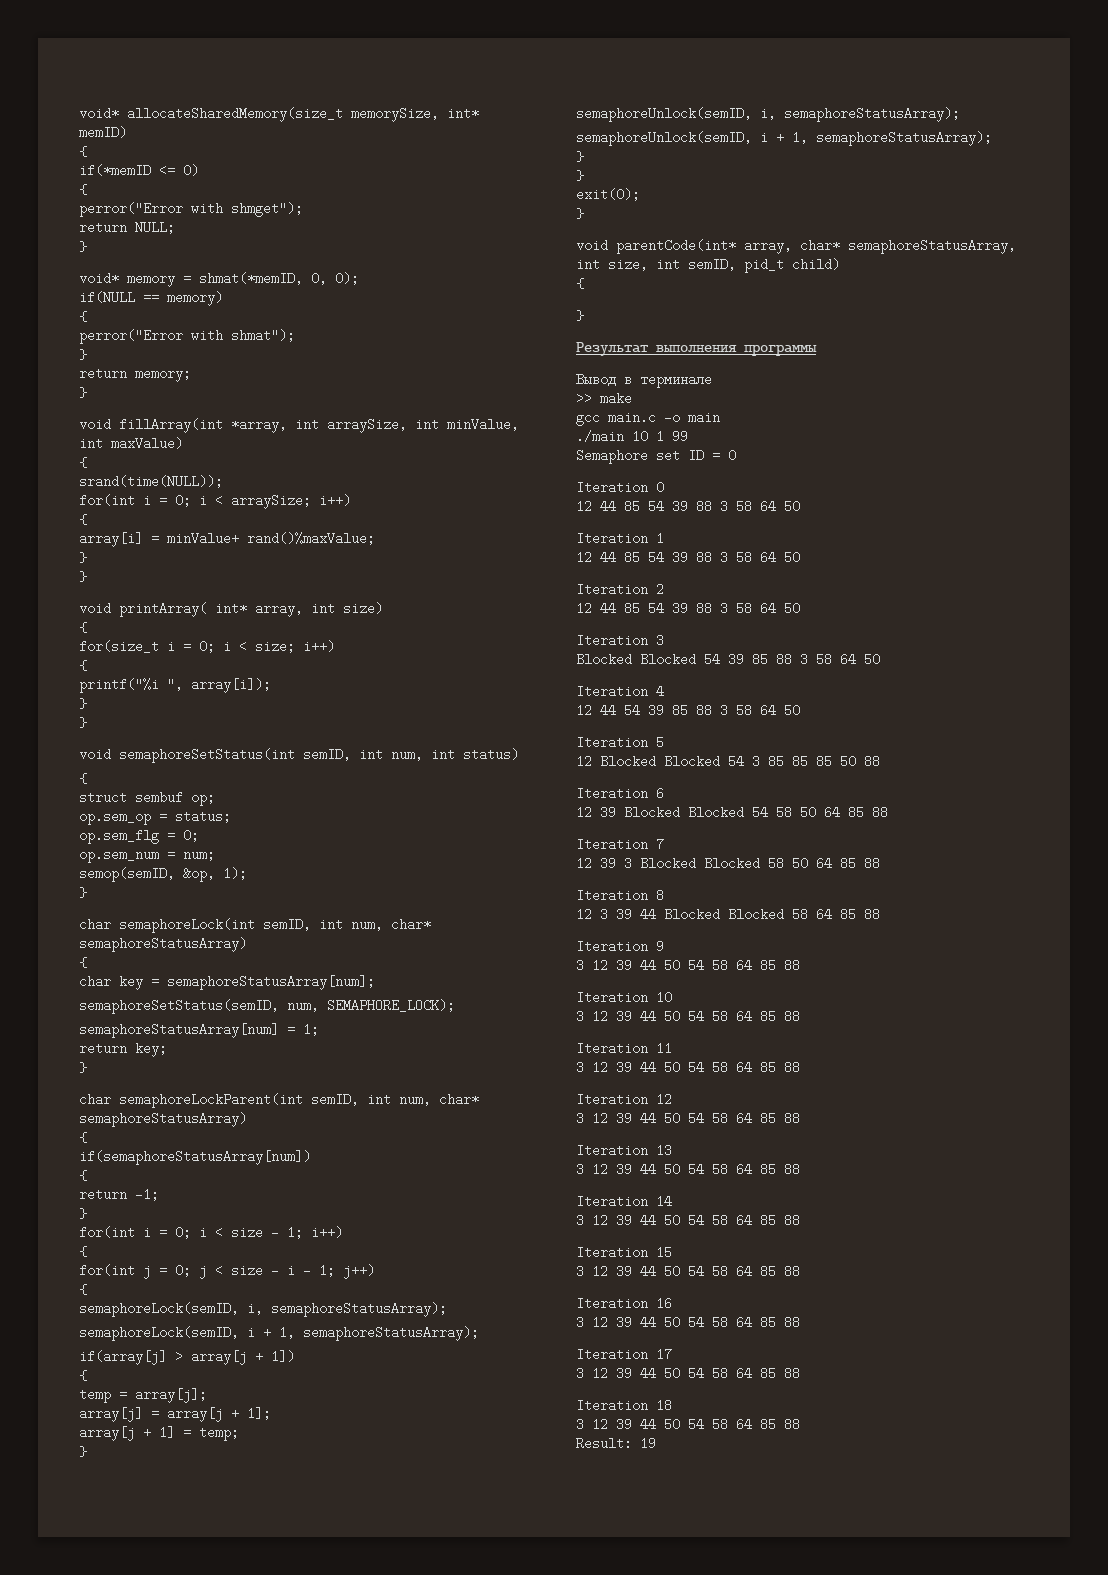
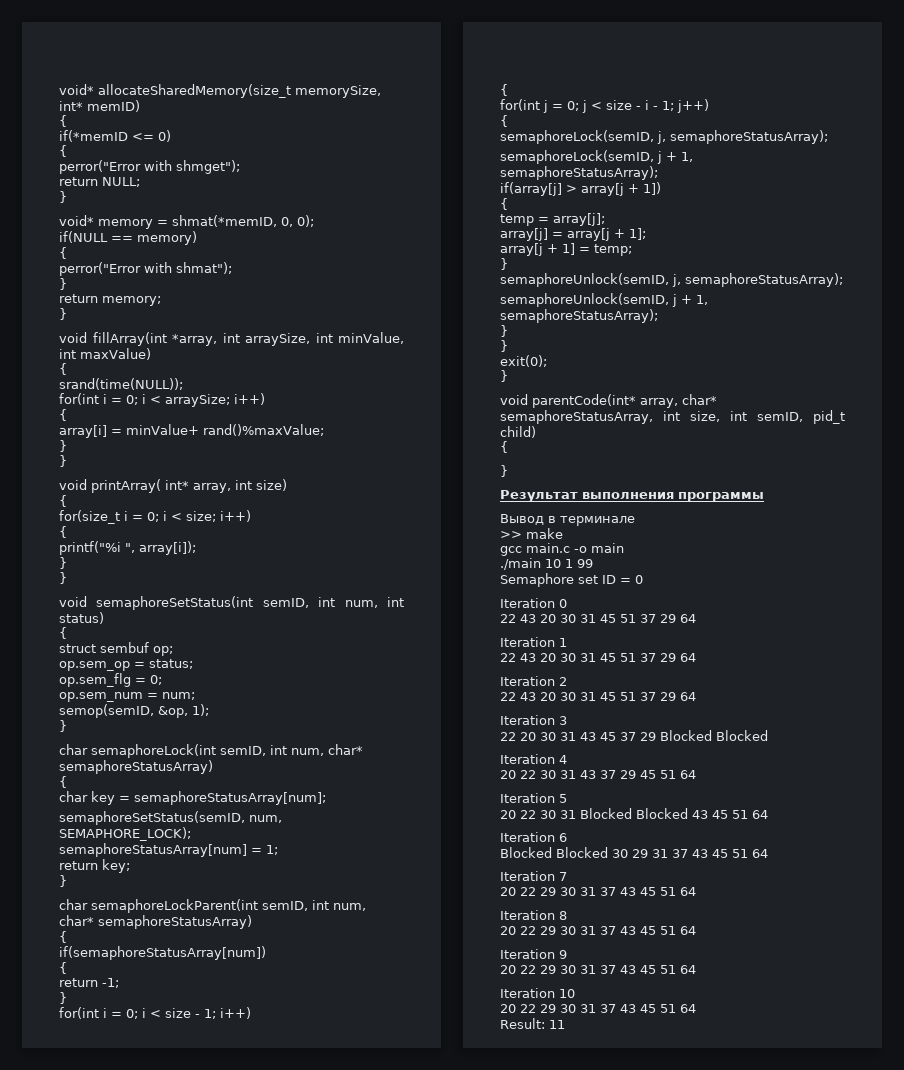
[247,1302,263,1315] i, -> [657,131,666,144] j,
[247,1328,255,1337] i -> [657,151,662,164] j
[760,107,776,120] i, -> [672,274,681,287] j,
[760,133,768,142] i -> [672,294,677,307] j
[576,500,800,513] 12 44 85 54 39 88 3 58 64 50 -> [500,614,696,623] 22 43 20 30 31 45 51 37 29 64
[576,551,800,564] 12 44 85 54 39 88 3 58 64 50 -> [500,653,696,662] 22 43 20 30 31 45 51 37 29 64
[576,602,800,615] 12 44 85 54 39 88 3 58 64 50 -> [500,692,696,701] 22 43 20 30 31 45 51 37 29 64
[576,653,880,666] [576,685,664,698] [576,704,800,717] Blocked Blocked 54 39 85 88 3 58 64 50 // Iteration 4 // 12 44 54 39 85 88 3 58 64 50 -> [500,730,768,741] [500,754,567,764] [500,770,696,779] 22 20 30 31 43 45 37 29 Blocked Blocked // Iteration 4 // 20 22 30 31 43 37 29 45 51 64
[576,755,880,768] [576,787,664,800] [576,806,888,819] 12 Blocked Blocked 54 3 85 85 85 50 88 // Iteration 6 // 12 39 Blocked Blocked 54 58 50 64 85 88 -> [500,808,768,819] [500,832,567,842] [500,847,768,858] 20 22 30 31 Blocked Blocked 43 45 51 64 // Iteration 6 // Blocked Blocked 30 29 31 37 43 45 51 64
[576,857,880,870] 12 39 3 Blocked Blocked 58 50 64 85 88 -> [500,887,696,896] 20 22 29 30 31 37 43 45 51 64
[576,908,880,921] 12 3 39 44 Blocked Blocked 58 64 85 88 -> [500,926,696,935] 20 22 29 30 31 37 43 45 51 64
[576,959,800,972] 3 12 39 44 50 54 58 64 85 88 -> [500,965,696,974] 20 22 29 30 31 37 43 45 51 64
[576,1010,800,1023] [576,1042,672,1055] [576,1061,800,1074] [576,1093,672,1106] [576,1112,800,1125] [576,1144,672,1157] [576,1163,800,1176] [576,1195,672,1208] [576,1214,800,1227] [576,1246,672,1259] [576,1265,800,1278] [576,1297,672,1310] [576,1316,800,1329] [576,1348,672,1361] [576,1367,800,1380] [576,1399,672,1412] [576,1418,800,1431] 3 12 39 44 50 54 58 64 85 88 // Iteration 11 // 3 12 39 44 50 54 58 64 85 88 // Iteration 12 // 3 12 39 44 50 54 58 64 85 88 // Iteration 13 // 3 12 39 44 50 54 58 64 85 88 // Iteration 14 // 3 12 39 44 50 54 58 64 85 88 // Iteration 15 // 3 12 39 44 50 54 58 64 85 88 // Iteration 16 // 3 12 39 44 50 54 58 64 85 88 // Iteration 17 // 3 12 39 44 50 54 58 64 85 88 // Iteration 18 // 3 12 39 44 50 54 58 64 85 88 -> [500,1004,696,1013] 20 22 29 30 31 37 43 45 51 64
[640,1437,656,1450] 19 -> [549,1020,565,1029] 11

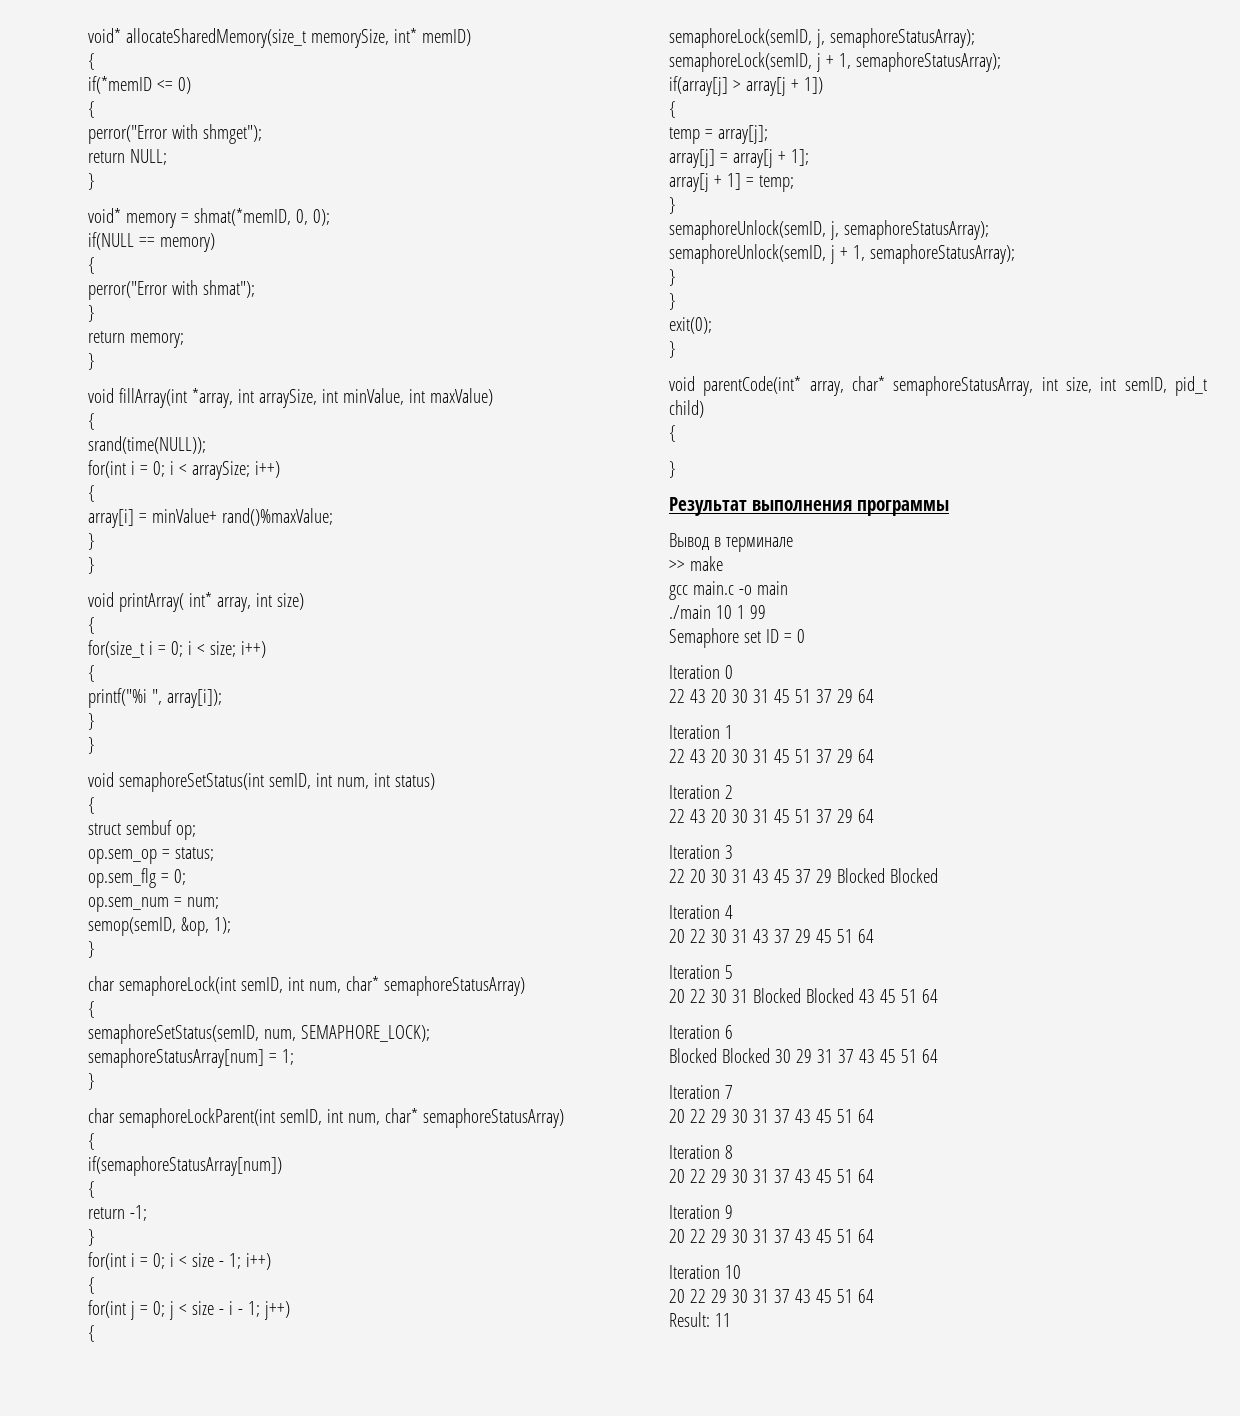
[59,791,326,805] // char key = semaphoreStatusArray[num]; -> (95, 1009) none
[59,859,130,873] // return key; -> (294, 1057) none

